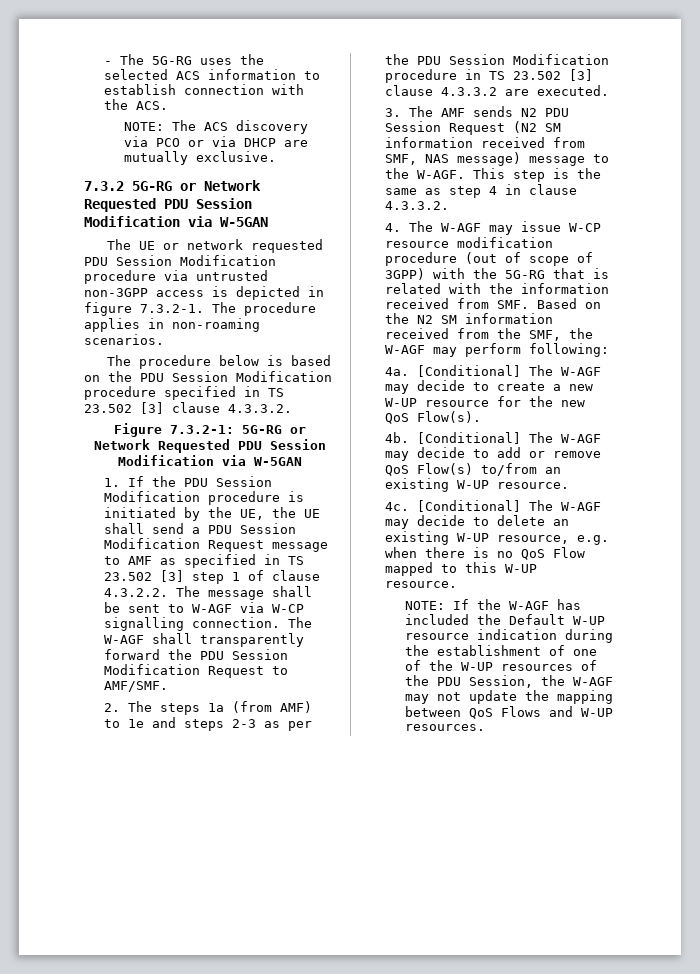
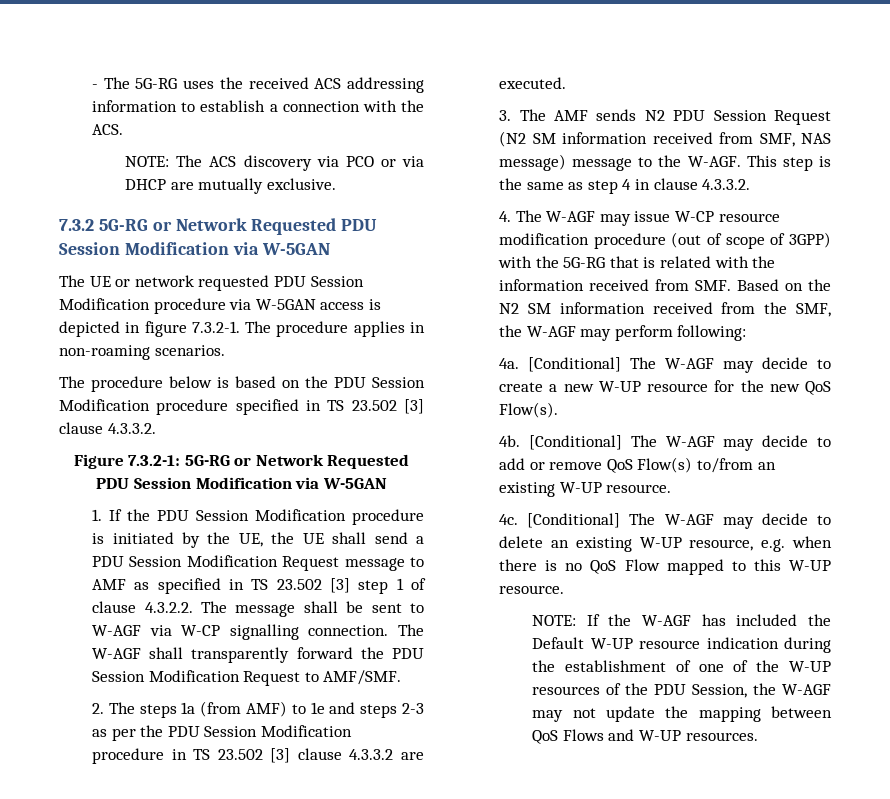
[104,69,201,80] selected ACS -> [248,77,424,93] received ACS addressing
(177, 89) none -> [269,104,278,112] a
[196,270,268,281] [84,288,148,297] untrusted non-3GPP -> [255,299,316,310] W-5GAN

